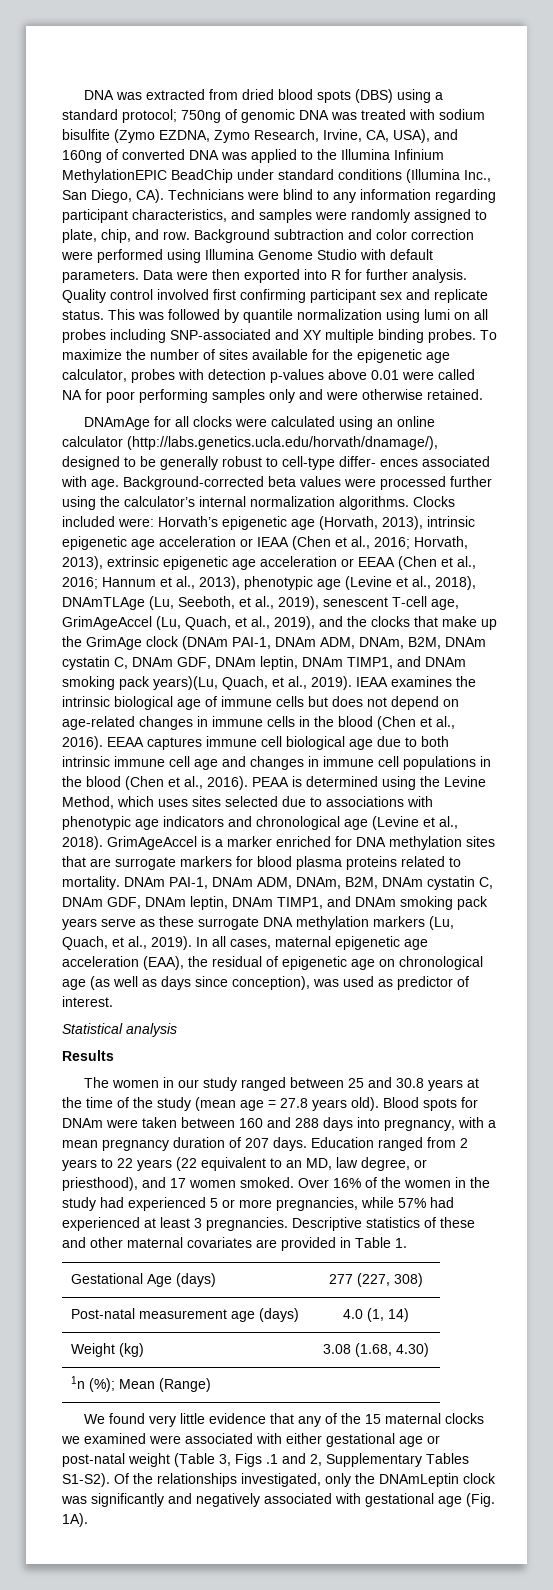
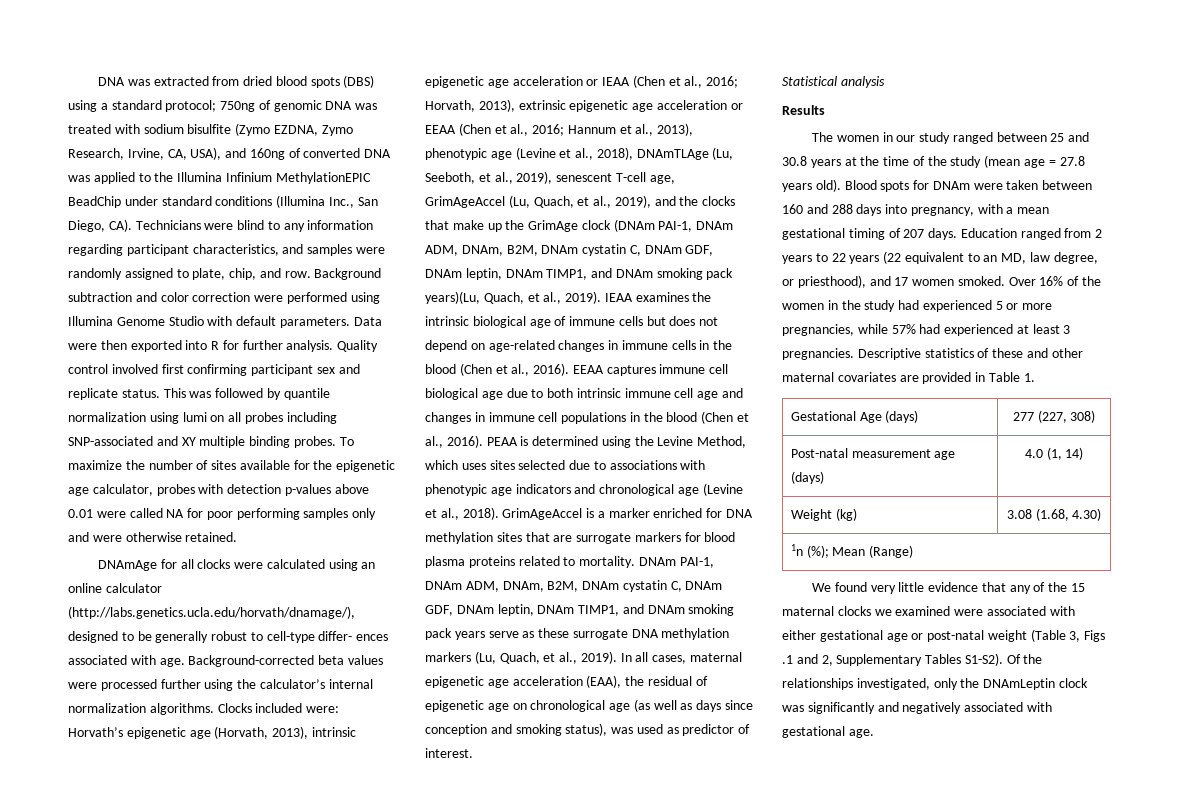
[232,976,310,990] conception), -> [425,723,608,736] conception and smoking status),
[102,1137,225,1151] pregnancy duration -> [782,228,885,240] gestational timing
[438,1493,495,1507] [62,1513,88,1527] age (Fig. 1A). -> [848,729,874,738] age.

